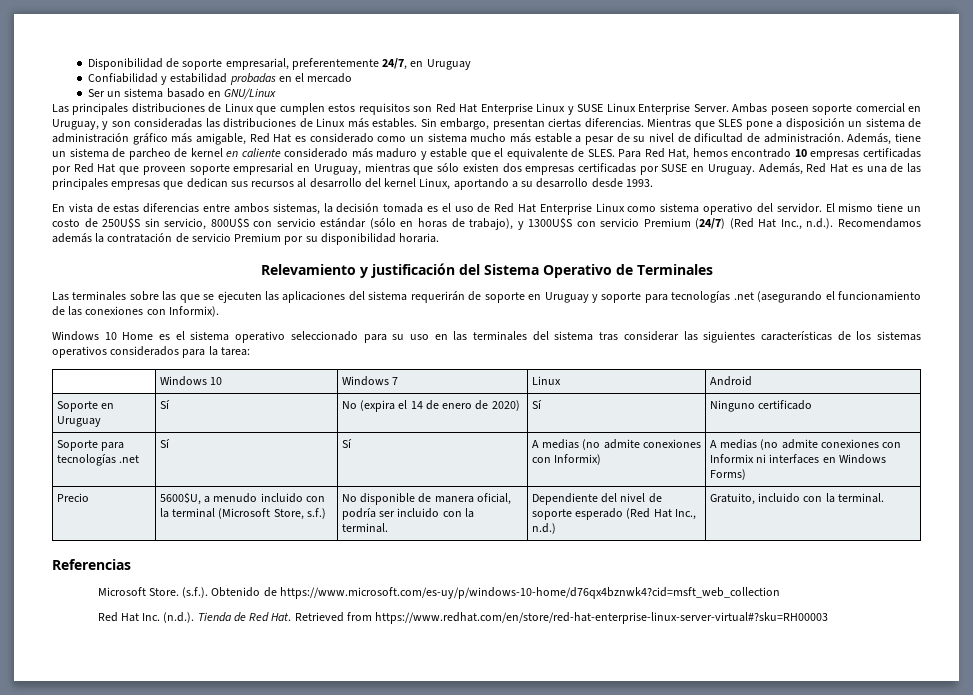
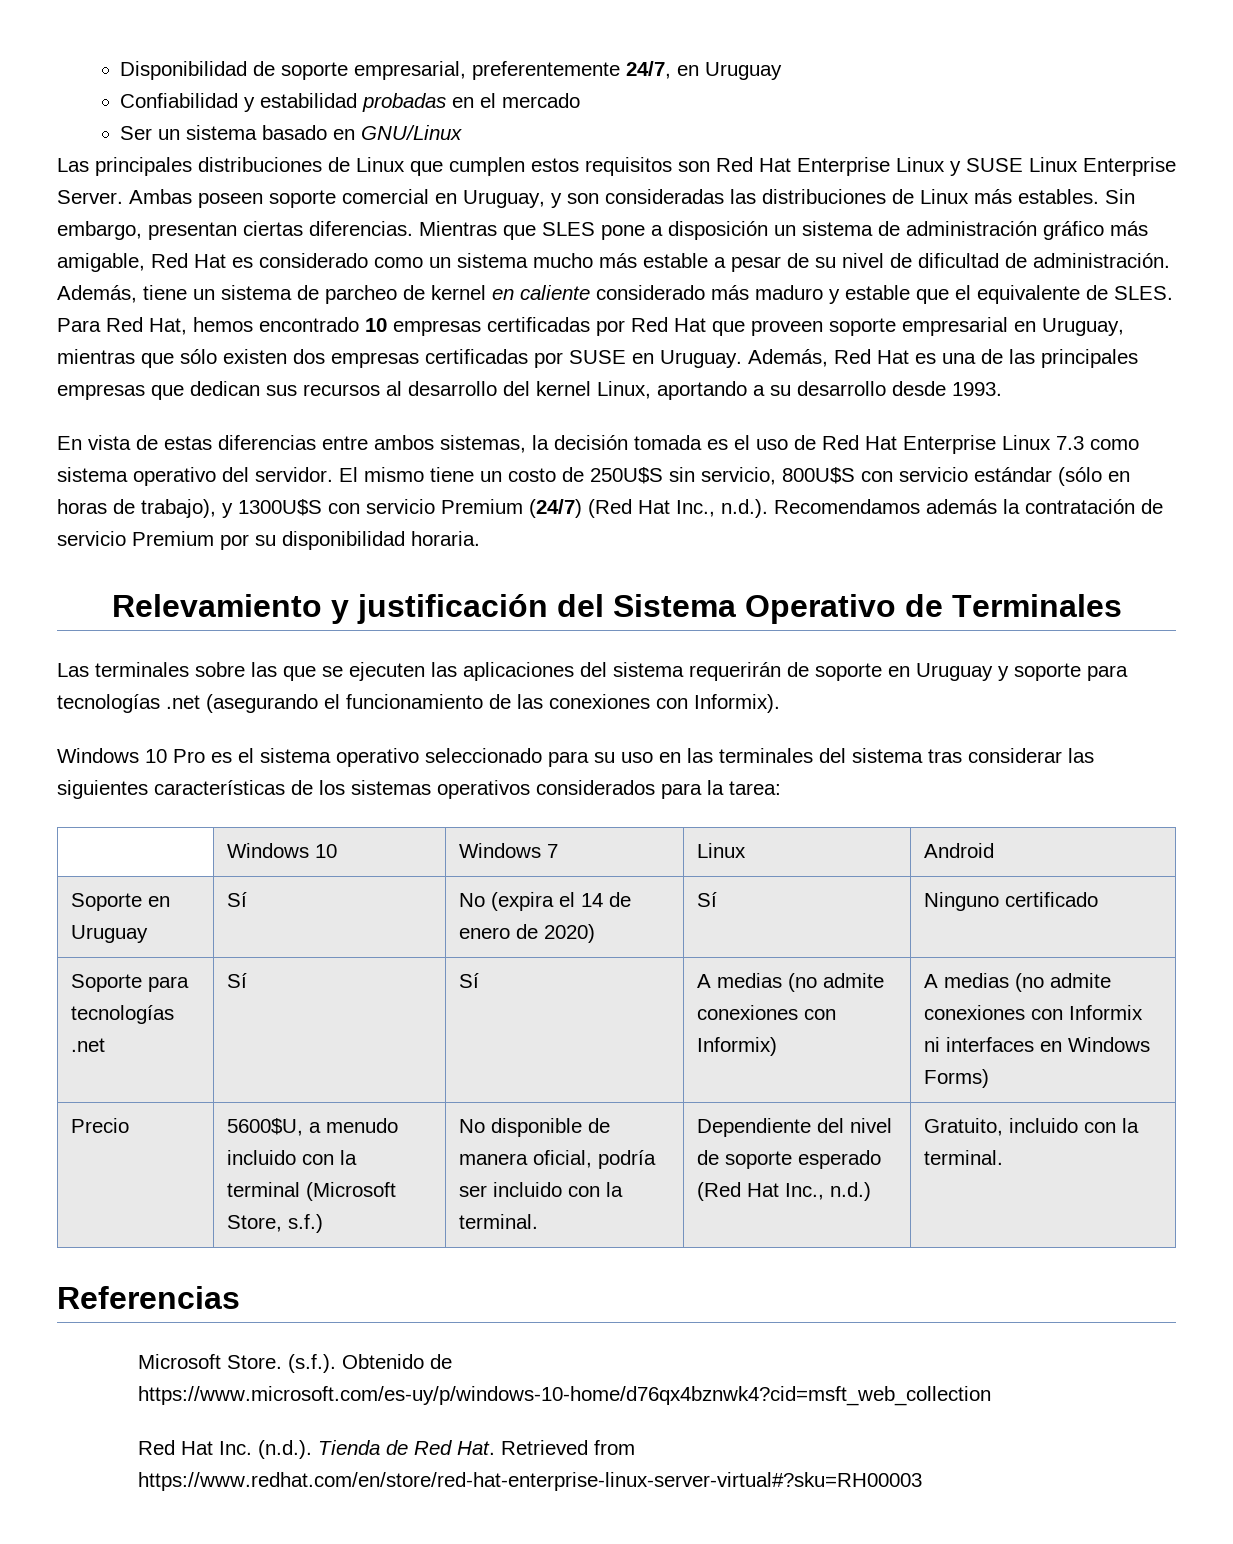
(625, 207) none -> [1056,436,1084,450] 7.3
[122,332,154,340] Home -> [173,749,205,763] Pro

